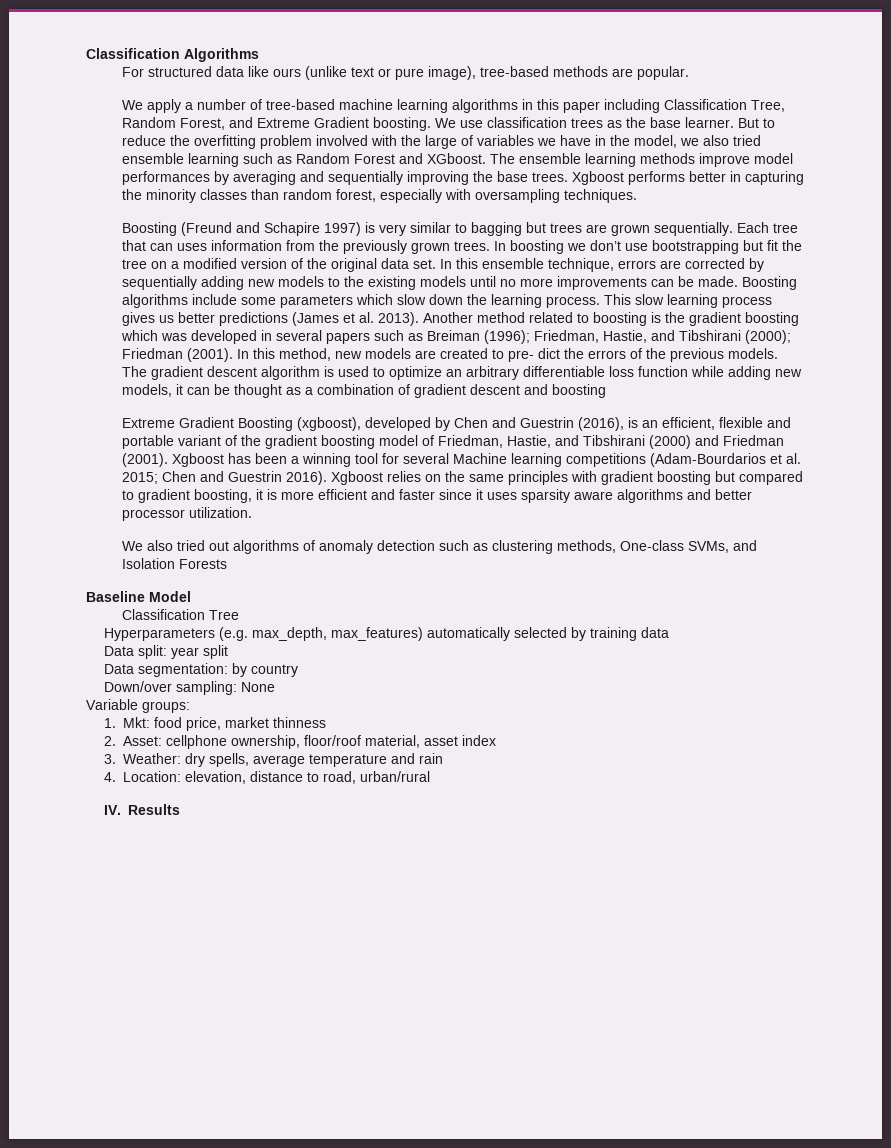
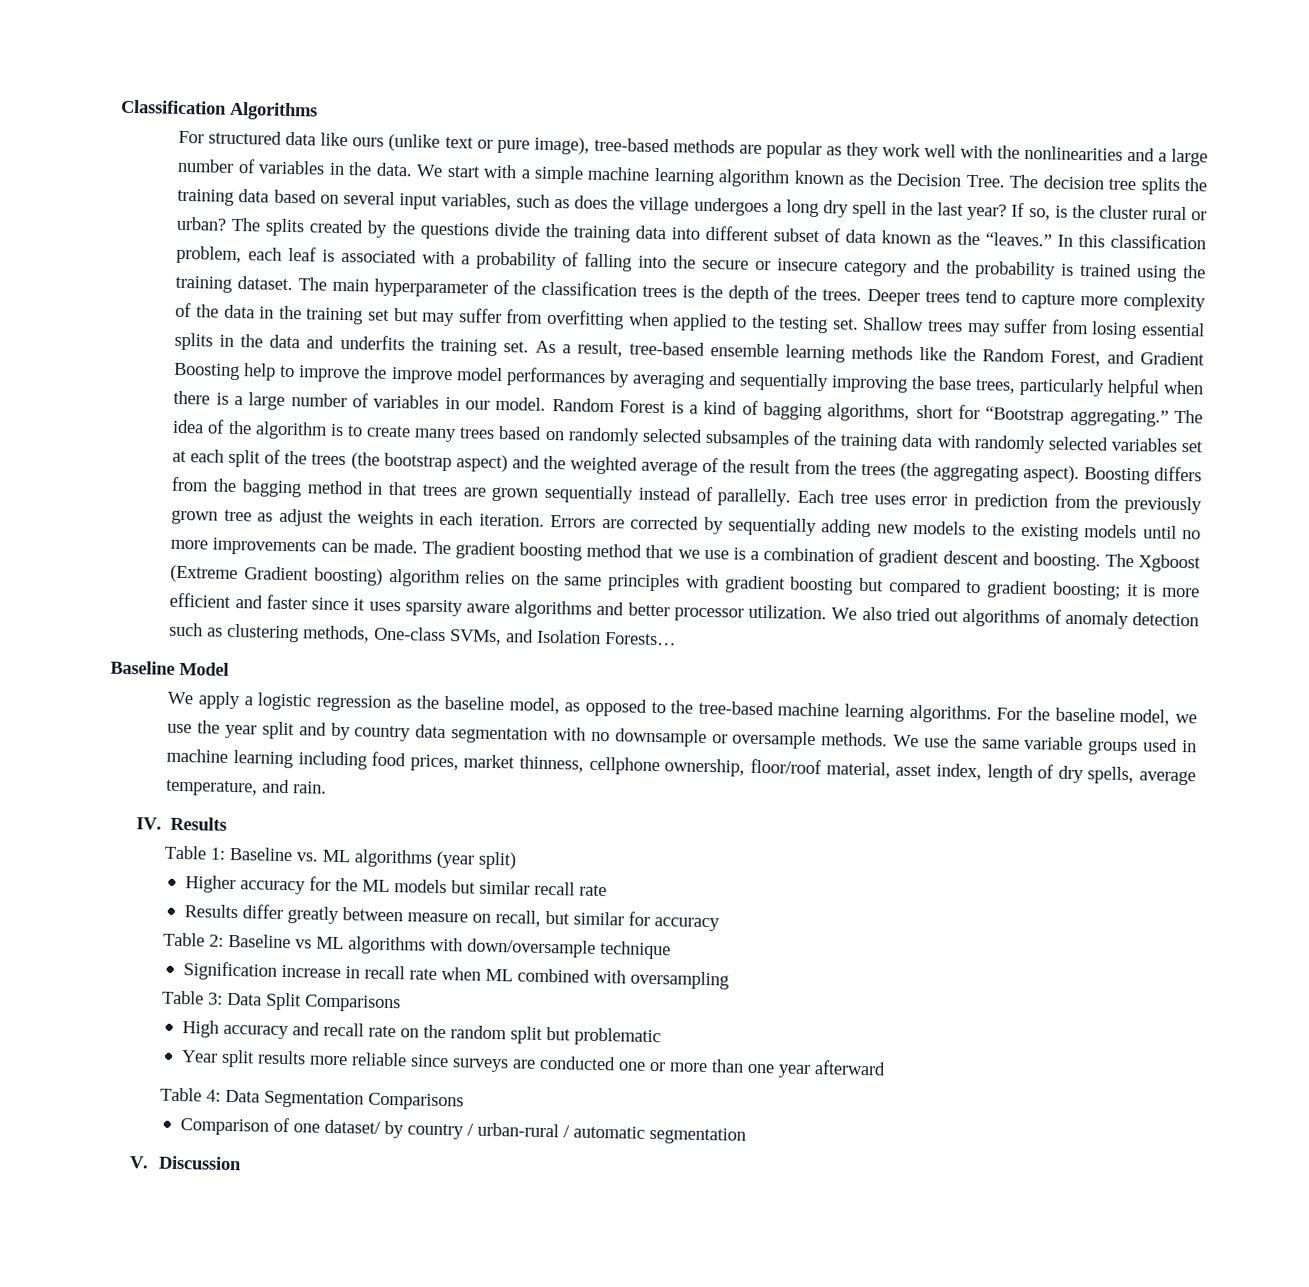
[637,66,690,80] [122,99,786,113] [122,117,776,131] [122,135,762,149] [122,153,696,167] popular. // We apply a number of tree-based machine learning algorithms in this paper including Classification Tree, Random Forest, and Extreme Gradient boosting. We use classification trees as the base learner. But to reduce the overfitting problem involved with the large of variables we have in the model, we also tried ensemble learning such as Random Forest and XGboost. The ensemble learning methods -> [765,141,1209,167] [177,158,1208,195] [177,188,1208,221] [176,216,1206,250] [176,245,1207,282] [175,275,1207,312] [175,302,1206,340] [174,332,1205,367] [173,362,388,383] popular as they work well with the nonlinearities and a large number of variables in the data. We start with a simple machine learning algorithm known as the Decision Tree. The decision tree splits the training data based on several input variables, such as does the village undergoes a long dry spell in the last year? If so, is the cluster rural or urban? The splits created by the questions divide the training data into different subset of data known as the “leaves.” In this classification problem, each leaf is associated with a probability of falling into the secure or insecure category and the probability is trained using the training dataset. The main hyperparameter of the classification trees is the depth of the trees. Deeper trees tend to capture more complexity of the data in the training set but may suffer from overfitting when applied to the testing set. Shallow trees may suffer from losing essential splits in the data and underfits the training set. As a result, tree-based ensemble learning methods like the Random Forest, and Gradient Boosting help to improve the
[532,171,805,185] [122,189,638,203] [122,222,799,236] [122,240,803,254] [122,258,657,272] trees. Xgboost performs better in capturing the minority classes than random forest, especially with oversampling techniques. // Boosting (Freund and Schapire 1997) is very similar to bagging but trees are grown sequentially. Each tree that can uses information from the previously grown trees. In boosting we don’t use bootstrapping but fit the tree on a modified version of the original data set. In this ensemble technique, errors -> [974,377,1204,398] [173,390,1204,427] [172,419,1204,454] [172,449,1203,485] [171,476,1203,515] [171,508,597,529] trees, particularly helpful when there is a large number of variables in our model. Random Forest is a kind of bagging algorithms, short for “Bootstrap aggregating.” The idea of the algorithm is to create many trees based on randomly selected subsamples of the training data with randomly selected variables set at each split of the trees (the bootstrap aspect) and the weighted average of the result from the trees (the aggregating aspect). Boosting differs from the bagging method in that trees are grown sequentially instead of parallelly. Each tree uses error in prediction from the previously grown tree as adjust the weights in each iteration. Errors
[742,276,798,290] [122,294,773,308] [122,312,800,326] [121,330,792,344] [122,348,779,362] [122,366,803,380] [122,384,302,398] Boosting algorithms include some parameters which slow down the learning process. This slow learning process gives us better predictions (James et al. 2013). Another method related to boosting is the gradient boosting which was developed in several papers such as Breiman (1996); Friedman, Hastie, and Tibshirani (2000); Friedman (2001). In this method, new models are created to pre- dict the errors of the previous models. The gradient descent algorithm is used to optimize an arbitrary differentiable loss function while adding new models, it can be thought as -> [421,540,746,561] The gradient boosting method that we use is
[552,384,607,398] [122,417,792,431] [122,435,785,449] [122,453,802,467] [122,471,384,485] boosting // Extreme Gradient Boosting (xgboost), developed by Chen and Guestrin (2016), is an efficient, flexible and portable variant of the gradient boosting model of Friedman, Hastie, and Tibshirani (2000) and Friedman (2001). Xgboost has been a winning tool for several Machine learning competitions (Adam-Bourdarios et al. 2015; Chen and Guestrin 2016). Xgboost -> [1032,552,1201,573] [170,564,461,588] boosting. The Xgboost (Extreme Gradient boosting) algorithm
[194,489,253,503] boosting, -> [1051,581,1121,600] boosting;
(253, 512) // -> (828, 612) none
[179,559,228,569] Forests -> [604,632,678,646] Forests…
[122,609,240,620] [104,627,670,641] [104,645,168,659] Classification Tree // Hyperparameters (e.g. max_depth, max_features) automatically selected by training data // Data split: -> [167,691,1197,726] [167,720,221,734] We apply a logistic regression as the baseline model, as opposed to the tree-based machine learning algorithms. For the baseline model, we use the
[104,663,299,677] [104,681,276,695] [86,699,190,713] [104,717,327,731] [104,736,163,746] // Data segmentation: by country // Down/over sampling: None // Variable groups: // 1. Mkt: food price, market thinness // 2. Asset: -> [298,722,1198,756] [166,748,585,773] and by country data segmentation with no downsample or oversample methods. We use the same variable groups used in machine learning including food prices, market thinness,
[462,735,497,746] [104,753,444,767] [104,771,431,784] [104,804,181,815] index // 3. Weather: dry spells, average temperature and rain // 4. Location: elevation, distance to road, urban/rural // IV. Results -> [935,763,1197,786] [166,779,328,797] [136,816,228,831] [164,845,518,870] [184,875,607,897] [183,904,720,932] [163,932,672,960] [182,961,729,990] [162,990,402,1013] [181,1020,661,1047] [180,1049,886,1079] [160,1087,465,1111] [179,1117,746,1145] [129,1155,243,1171] index, length of dry spells, average temperature, and rain. // IV. Results // Table 1: Baseline vs. ML algorithms (year split) // Higher accuracy for the ML models but similar recall rate // Results differ greatly between measure on recall, but similar for accuracy // Table 2: Baseline vs ML algorithms with down/oversample technique // Signification increase in recall rate when ML combined with oversampling // Table 3: Data Split Comparisons // High accuracy and recall rate on the random split but problematic // Year split results more reliable since surveys are conducted one or more than one year afterward // Table 4: Data Segmentation Comparisons // Comparison of one dataset/ by country / urban-rural / automatic segmentation // V. Discussion

